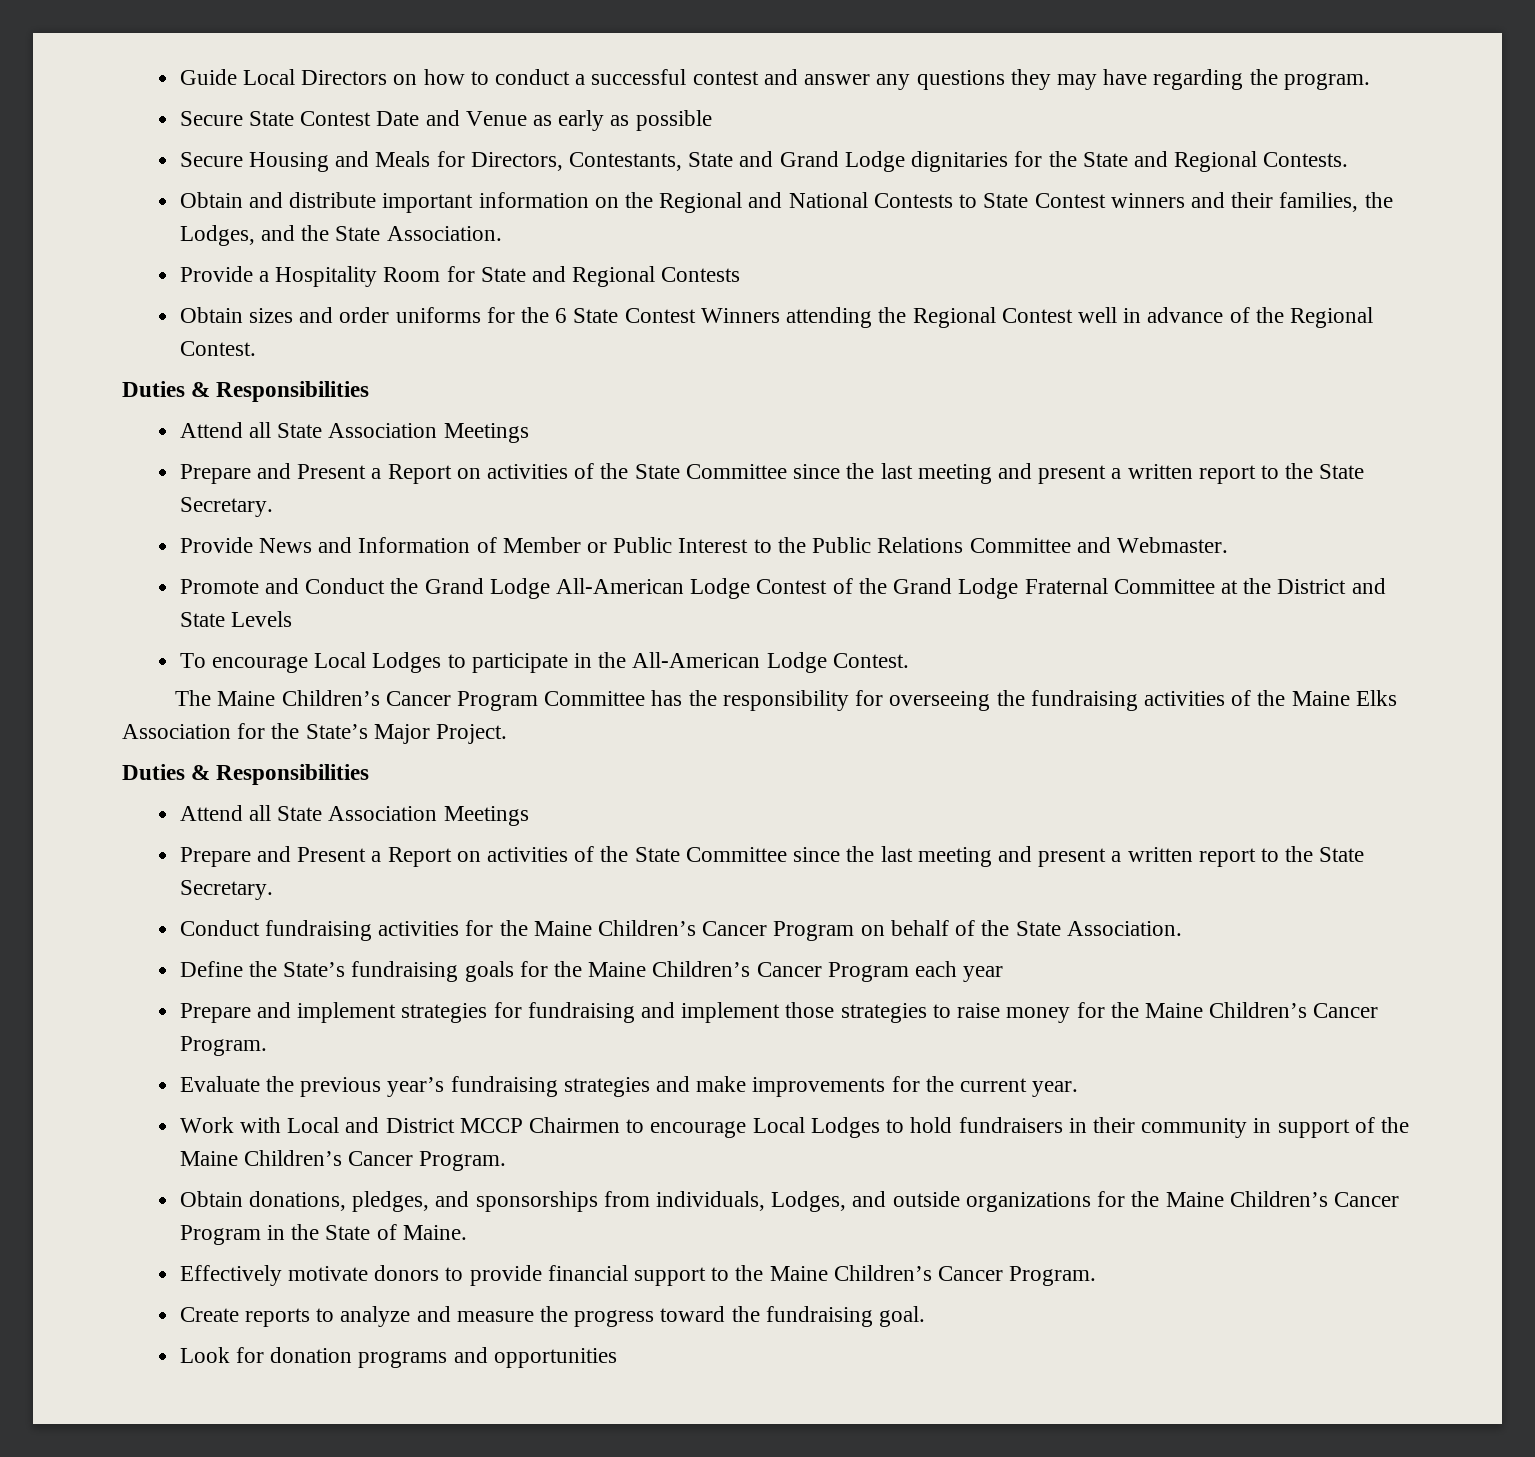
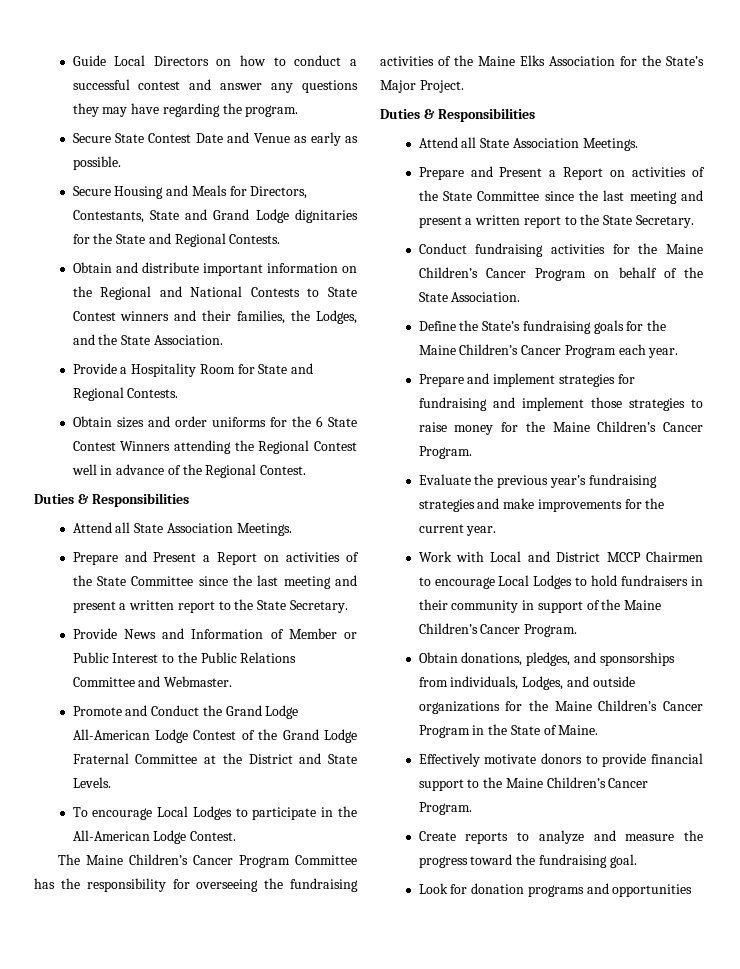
[635,110,712,131] possible -> [72,156,121,170] possible.
[661,267,741,282] Contests -> [127,388,179,398] Contests.
[443,423,529,443] Meetings -> [236,523,292,536] Meetings.
[231,611,293,627] Levels -> [72,777,111,788] Levels.
[443,806,529,826] Meetings -> [582,138,638,151] Meetings.
[963,966,1004,982] year -> [648,348,679,358] year.

